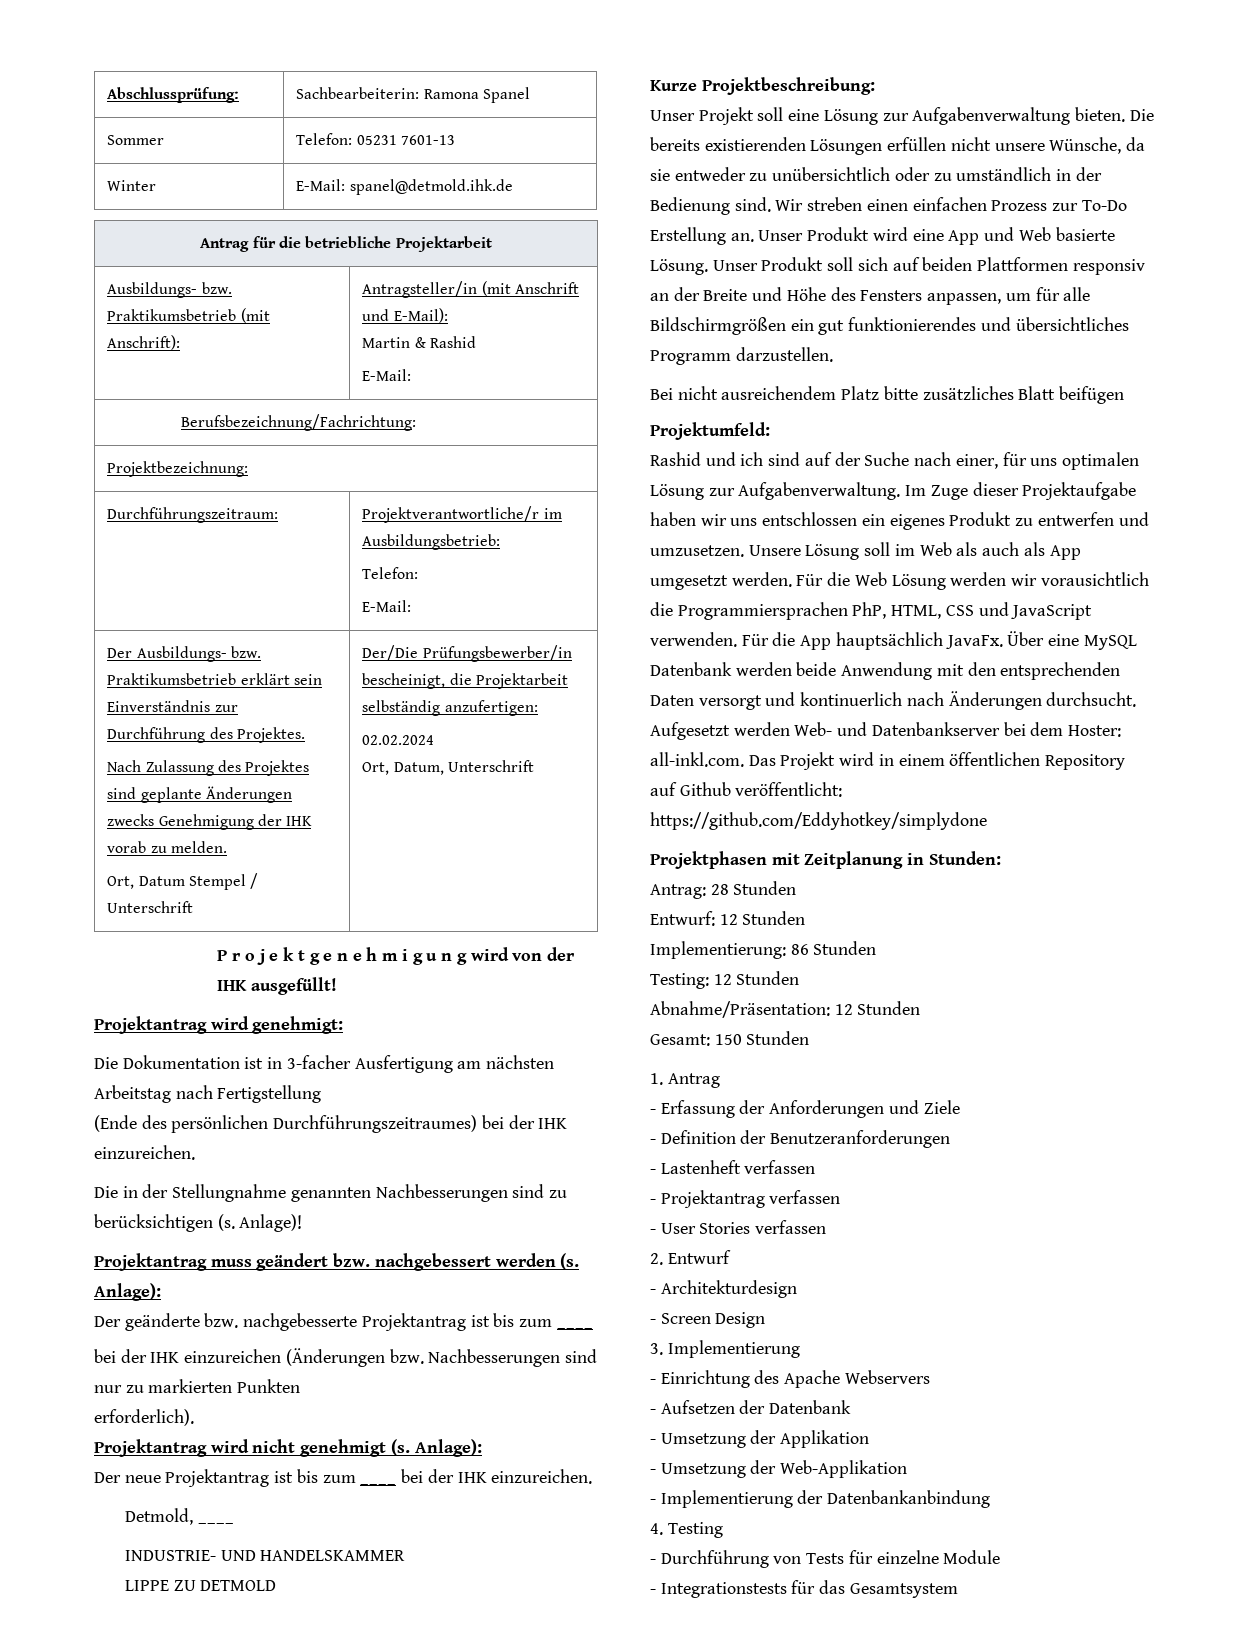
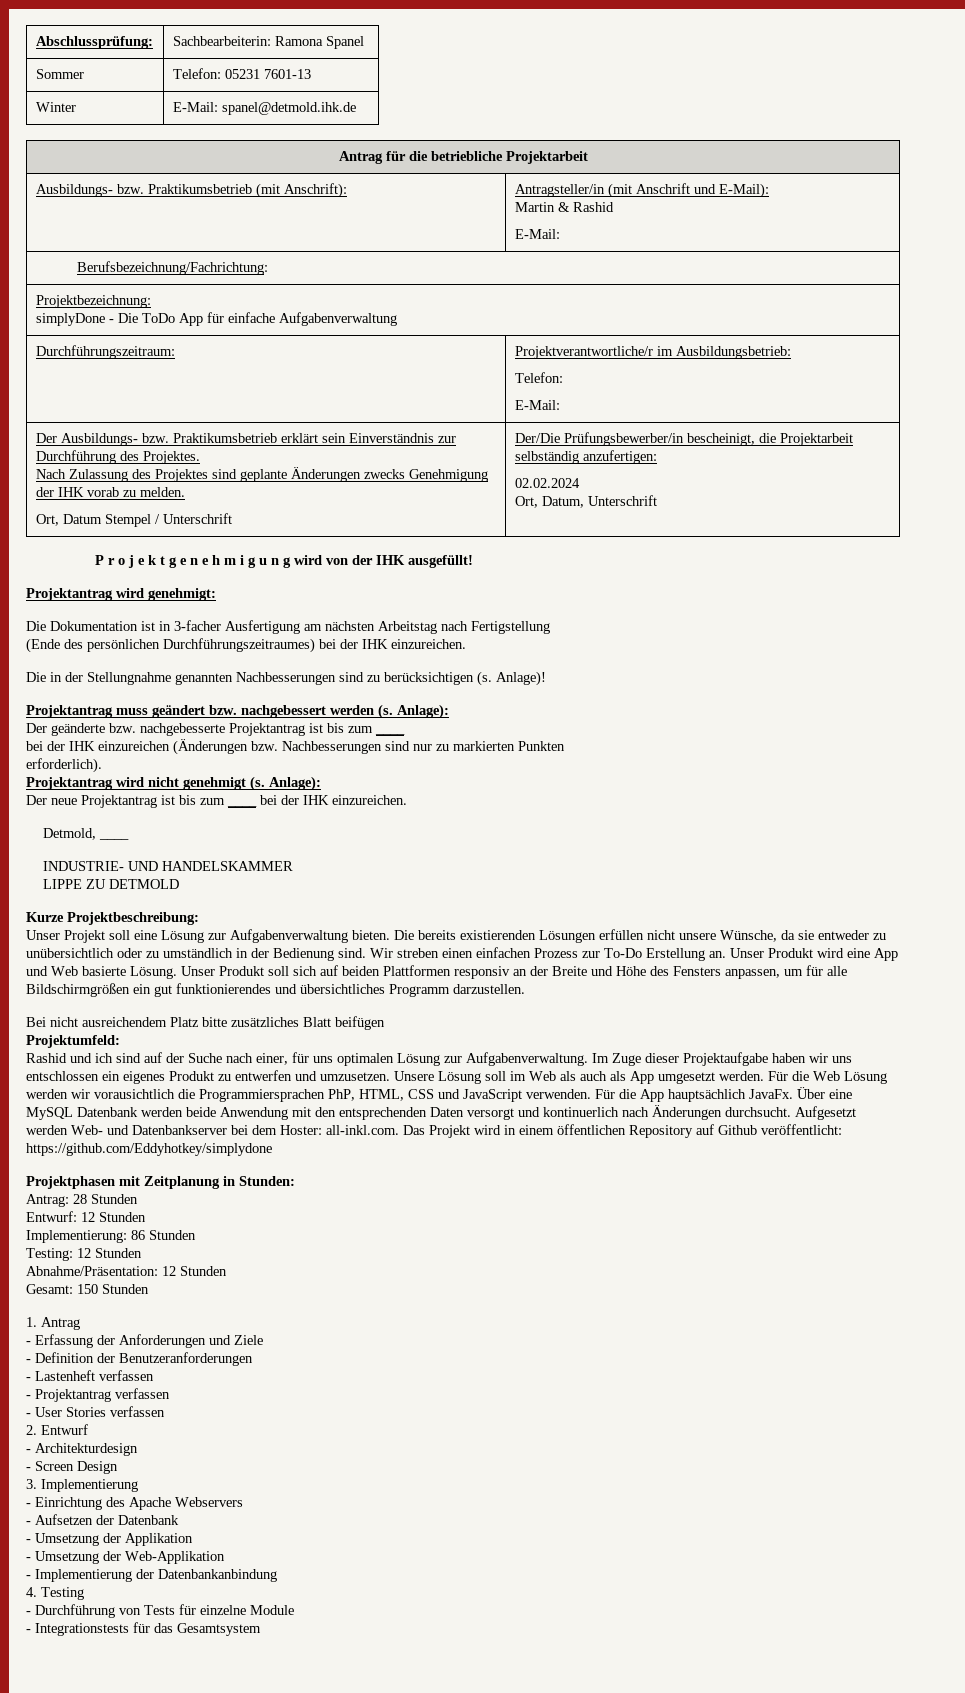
(249, 469) none -> [35,312,397,326] // simplyDone - Die ToDo App für einfache Aufgabenverwaltung

